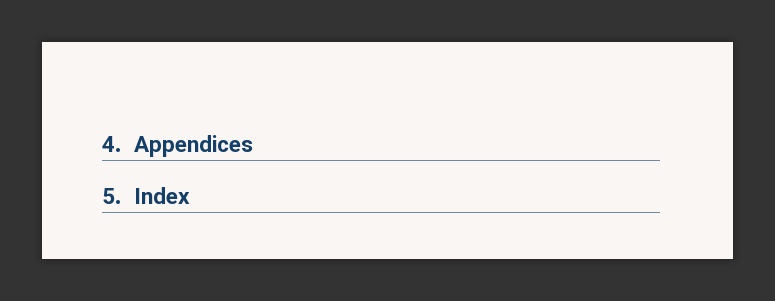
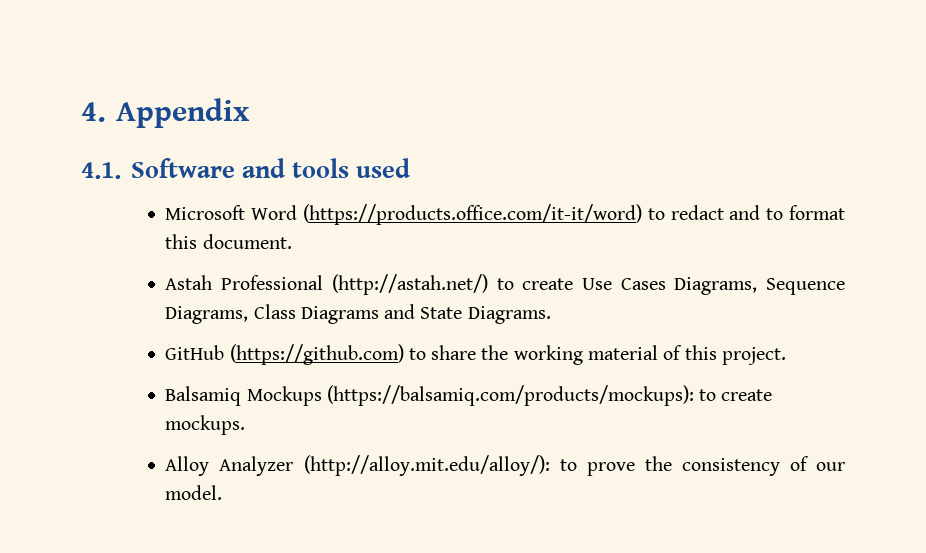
[133,135,253,157] [102,187,190,204] Appendices // 5. Index -> [115,98,250,128] [81,158,410,179] [165,204,845,225] [165,234,292,249] [165,274,845,295] [165,304,551,324] [165,344,786,365] [165,385,773,406] [165,415,246,435] [165,455,845,476] [165,485,223,500] Appendix // 4.1. Software and tools used // Microsoft Word (https://products.office.com/it-it/word) to redact and to format this document. // Astah Professional (http://astah.net/) to create Use Cases Diagrams, Sequence Diagrams, Class Diagrams and State Diagrams. // GitHub (https://github.com) to share the working material of this project. // Balsamiq Mockups (https://balsamiq.com/products/mockups): to create mockups. // Alloy Analyzer (http://alloy.mit.edu/alloy/): to prove the consistency of our model.

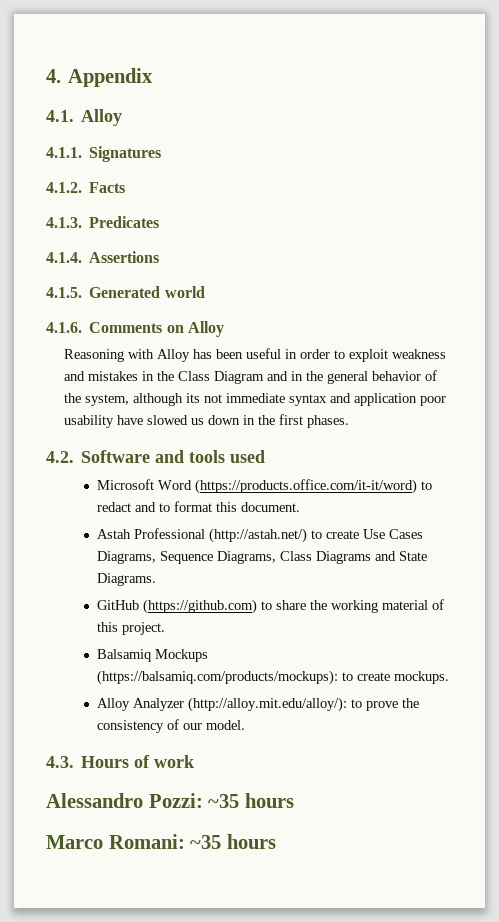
(121, 170) none -> [81,109,123,126] [46,146,162,162] [46,182,126,193] [46,216,160,228] [46,251,160,263] [46,286,205,298] [46,321,224,337] [63,348,446,362] [63,370,437,384] [63,393,446,406] [63,414,349,428] [46,451,74,463] Alloy // 4.1.1. Signatures // 4.1.2. Facts // 4.1.3. Predicates // 4.1.4. Assertions // 4.1.5. Generated world // 4.1.6. Comments on Alloy // Reasoning with Alloy has been useful in order to exploit weakness and mistakes in the Class Diagram and in the general behavior of the system, although its not immediate syntax and application poor usability have slowed us down in the first phases. // 4.2.
(223, 492) none -> [46,755,195,768] [46,793,294,808] [46,834,276,849] // 4.3. Hours of work // Alessandro Pozzi: ~35 hours // Marco Romani: ~35 hours

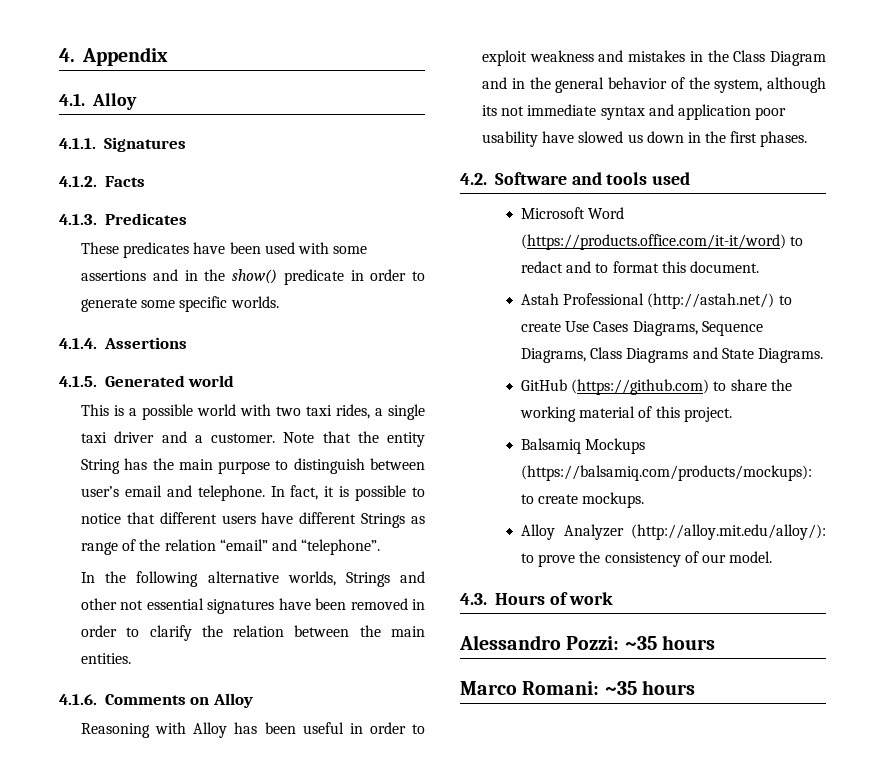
(160, 222) none -> [80,242,368,258] [80,269,425,285] [80,296,279,312] // These predicates have been used with some assertions and in the show() predicate in order to generate some specific worlds.
(205, 292) none -> [80,404,425,420] [80,431,425,447] [80,458,425,474] [80,485,425,501] [80,512,425,528] [80,539,381,555] [80,571,425,587] [80,598,426,614] [80,625,425,641] [80,653,131,664] // This is a possible world with two taxi rides, a single taxi driver and a customer. Note that the entity String has the main purpose to distinguish between user’s email and telephone. In fact, it is possible to notice that different users have different Strings as range of the relation “email” and “telephone”. // In the following alternative worlds, Strings and other not essential signatures have been removed in order to clarify the relation between the main entities.

